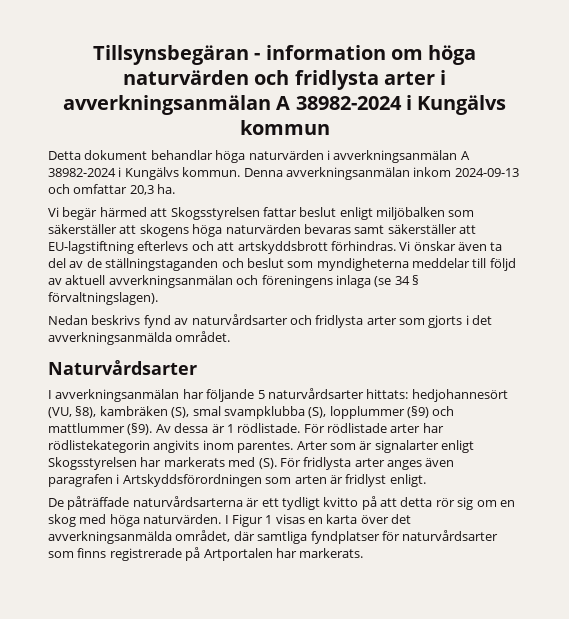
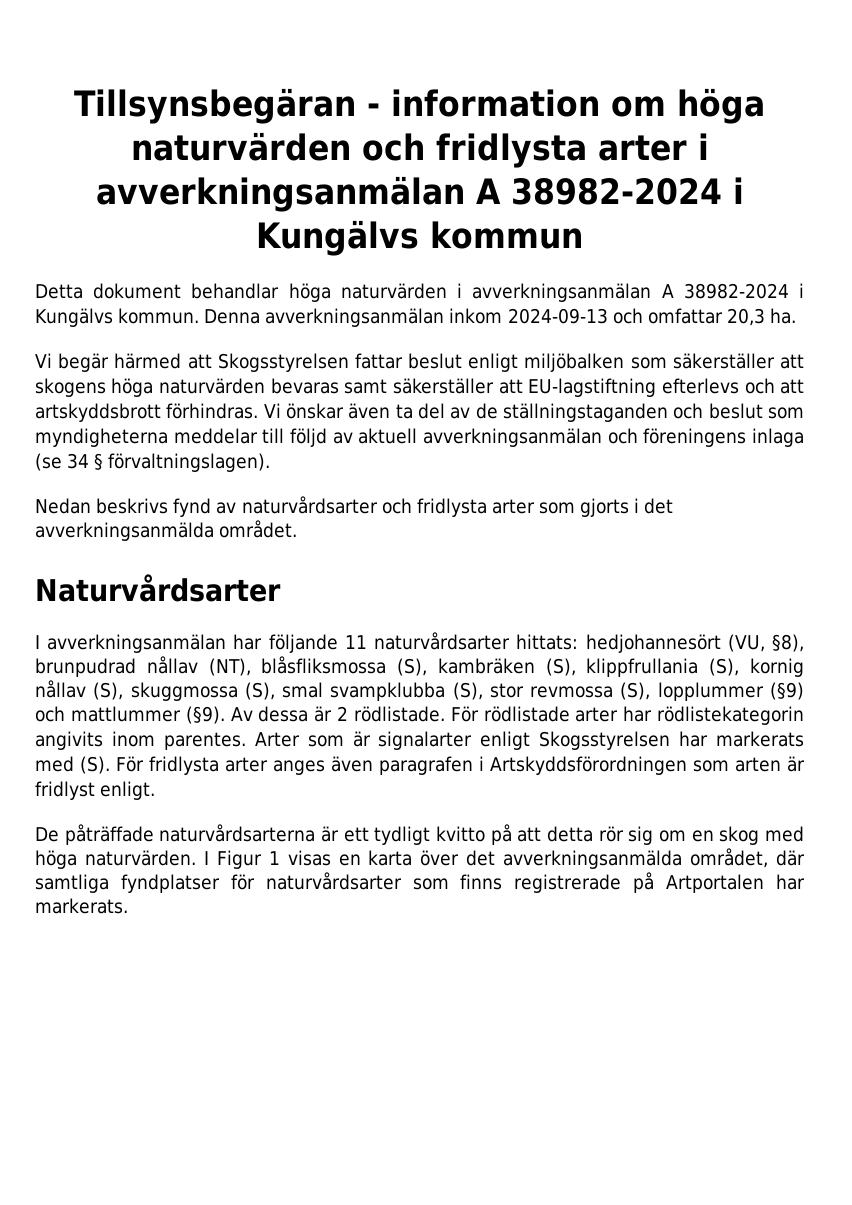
[257,390,265,399] 5 -> [344,635,367,649] 11
[99,406,305,419] kambräken (S), smal svampklubba -> [35,656,805,677] [35,680,614,701] brunpudrad nållav (NT), blåsfliksmossa (S), kambräken (S), klippfrullania (S), kornig nållav (S), skuggmossa (S), smal svampklubba (S), stor revmossa
[226,424,234,433] 1 -> [337,706,348,721] 2

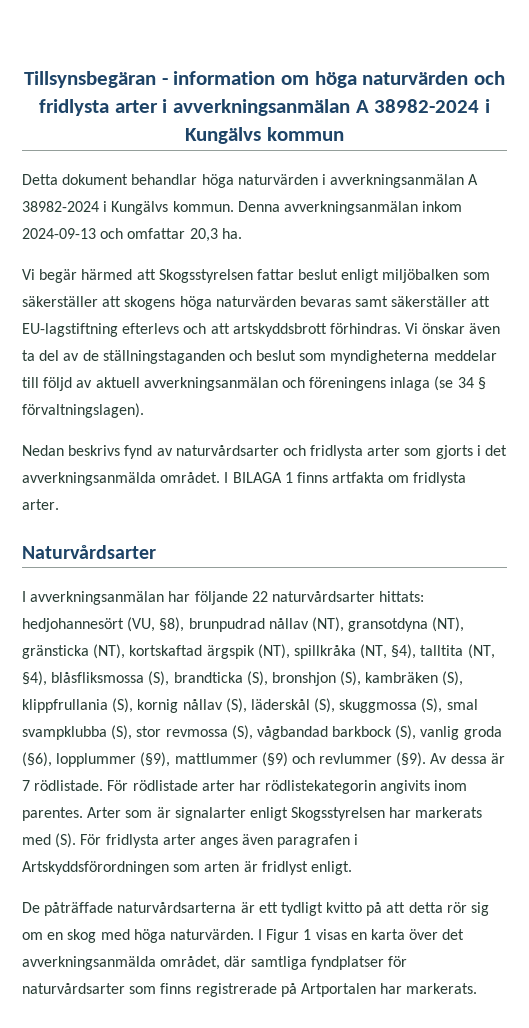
(298, 529) none -> [224,472,467,486] [22,499,59,510] I BILAGA 1 finns artfakta om fridlysta arter.
[344,635,367,649] 11 -> [251,591,268,602] 22
[261,656,387,674] blåsfliksmossa -> [348,617,465,632] [22,644,495,659] [22,671,336,686] gransotdyna (NT), gränsticka (NT), kortskaftad ärgspik (NT), spillkråka (NT, §4), talltita (NT, §4), blåsfliksmossa (S), brandticka (S), bronshjon
(124, 691) none -> [250,698,336,713] läderskål (S),
[657,682,764,701] lopplummer -> [256,725,502,740] [22,752,258,767] vågbandad barkbock (S), vanlig groda (§6), lopplummer (§9), mattlummer
[70,706,181,722] mattlummer -> [319,753,393,764] revlummer
[337,706,348,721] 2 -> [22,780,30,791] 7

